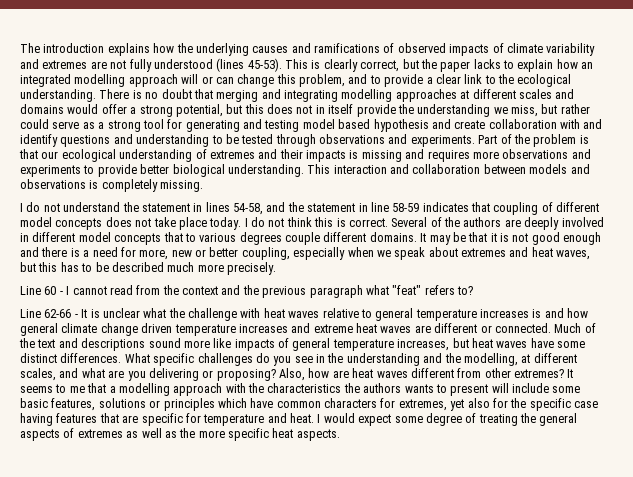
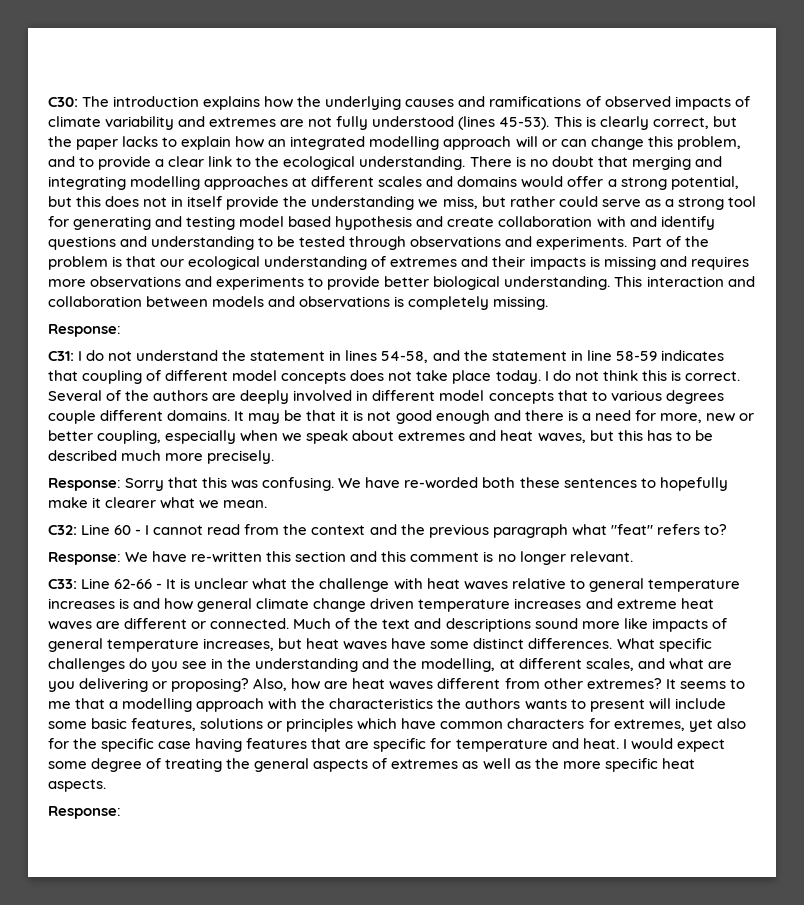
(20, 48) none -> [48,97,78,107] C30:
(204, 186) none -> [48,324,121,337] [48,351,74,361] Response: // C31:
(276, 268) none -> [48,477,728,491] [48,497,268,509] [48,525,77,535] Response: Sorry that this was confusing. We have re-worded both these sentences to hopefully make it clearer what we mean. // C32:
(473, 290) none -> [48,551,633,565] [48,579,77,589] Response: We have re-written this section and this comment is no longer relevant. // C33:
(340, 435) none -> [48,806,121,819] // Response:

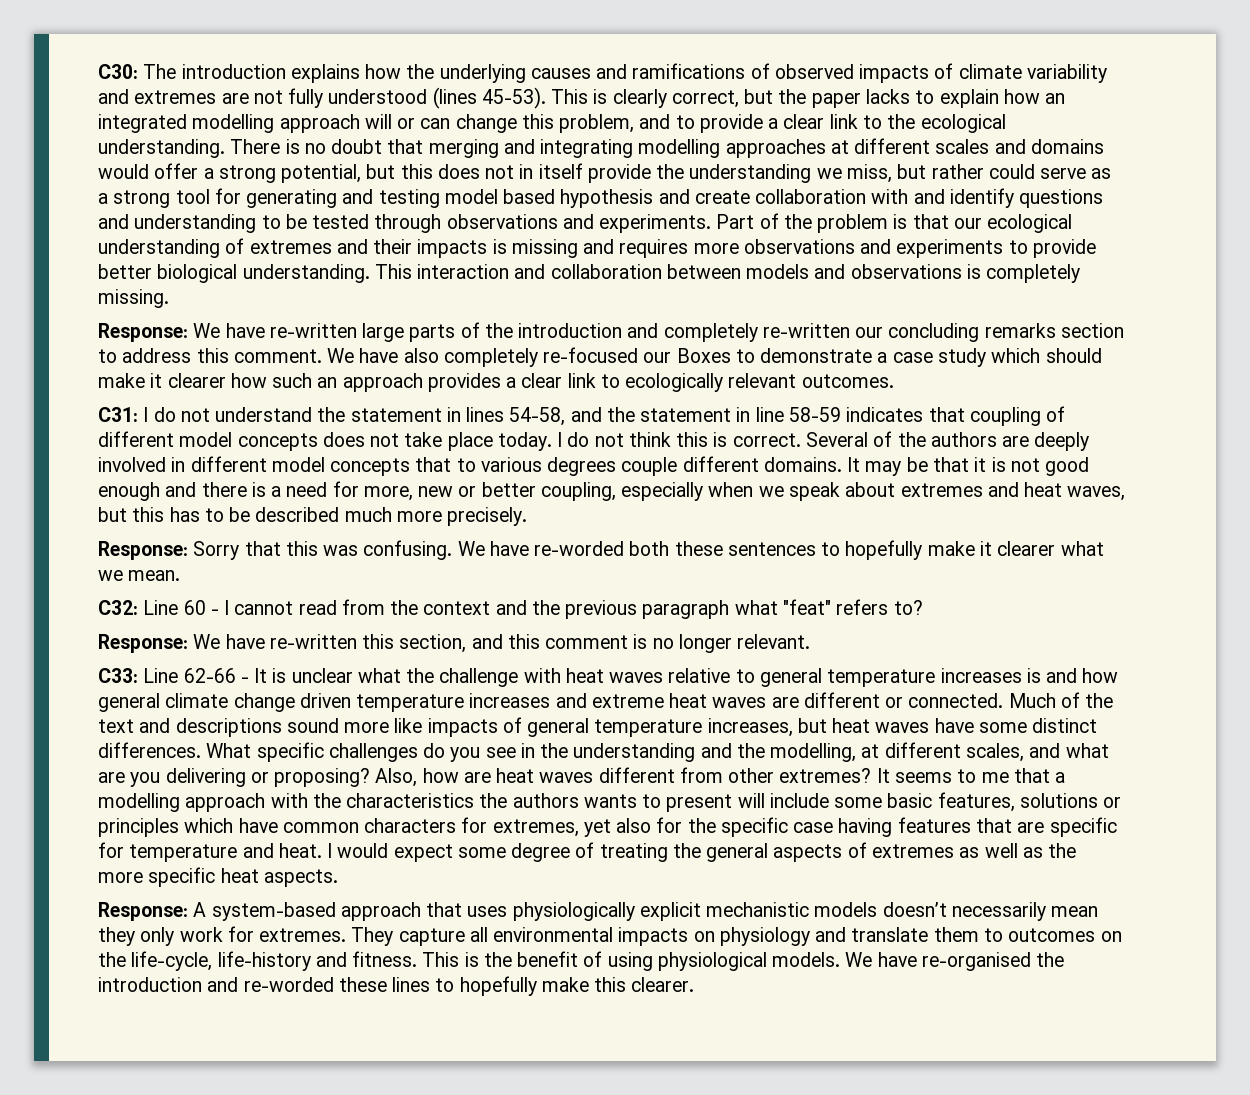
(121, 330) none -> [193,322,1124,342] [98,347,1102,367] [98,373,894,392] We have re-written large parts of the introduction and completely re-written our concluding remarks section to address this comment. We have also completely re-focused our Boxes to demonstrate a case study which should make it clearer how such an approach provides a clear link to ecologically relevant outcomes.
[295,551,347,562] section -> [399,634,467,653] section,
(121, 812) none -> [193,902,1099,921] [98,926,1122,946] [98,951,1065,971] [98,976,695,996] A system-based approach that uses physiologically explicit mechanistic models doesn’t necessarily mean they only work for extremes. They capture all environmental impacts on physiology and translate them to outcomes on the life-cycle, life-history and fitness. This is the benefit of using physiological models. We have re-organised the introduction and re-worded these lines to hopefully make this clearer.

